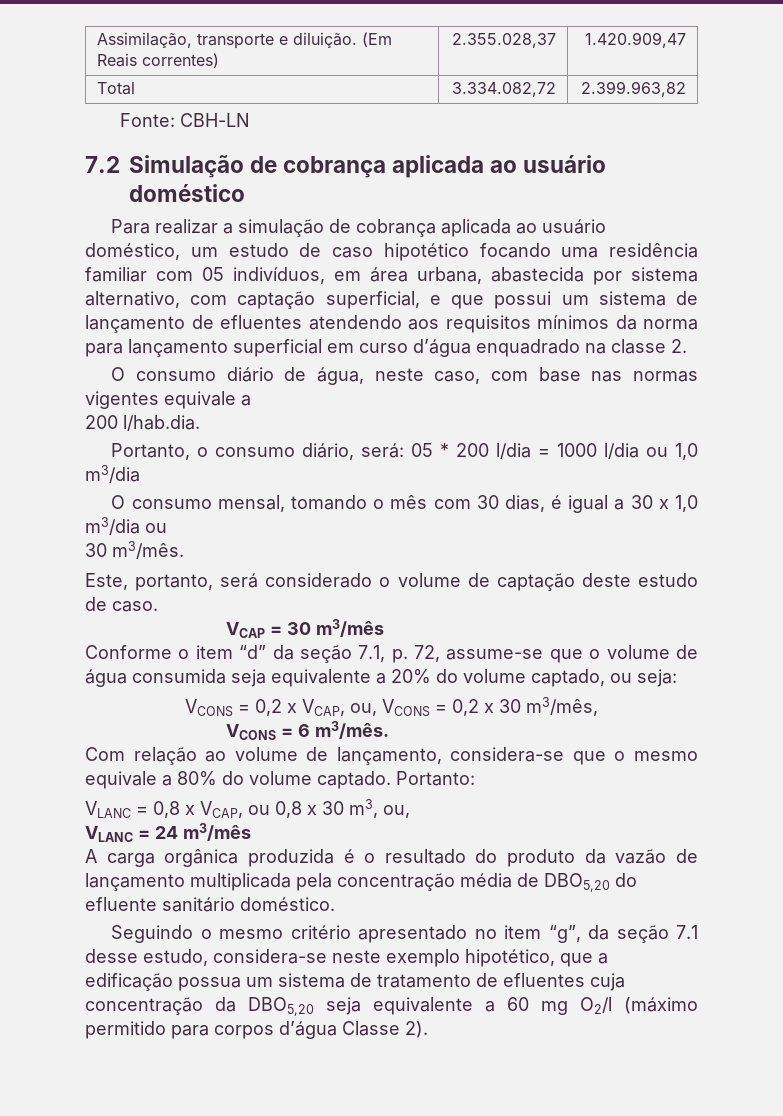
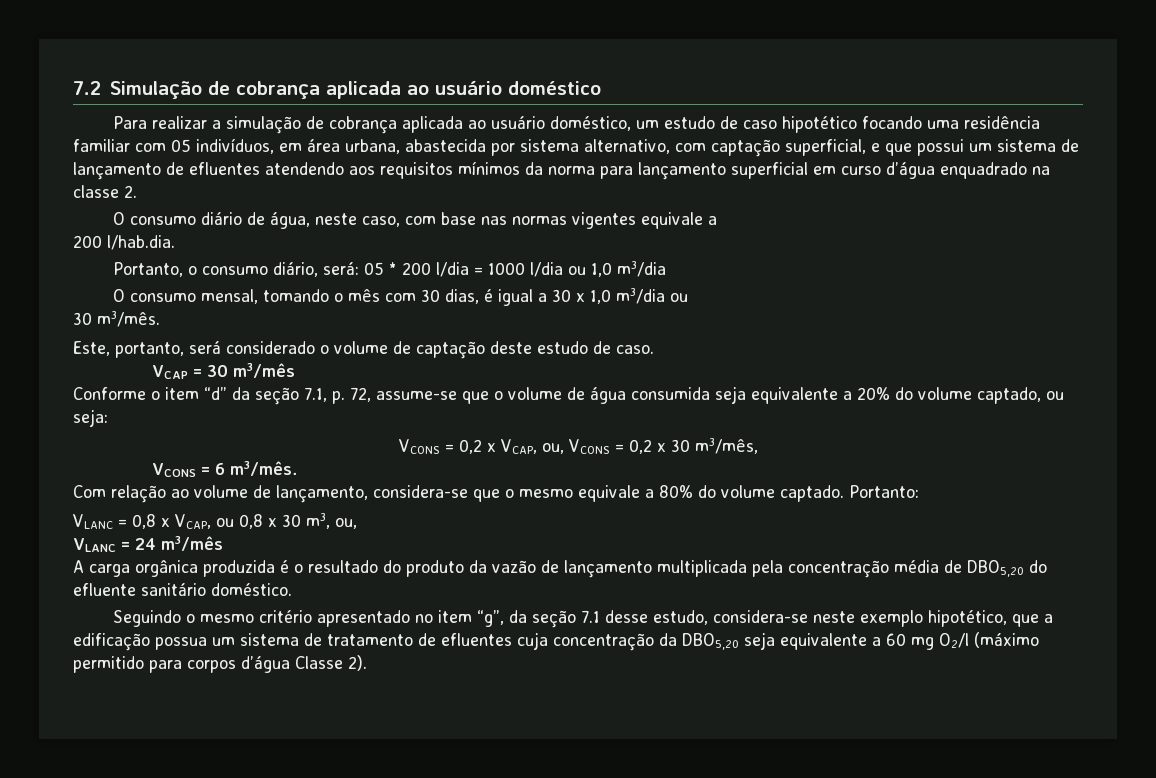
[96,32,392,49] [96,53,219,68] [452,33,557,48] [585,32,687,48] [96,82,135,95] [452,82,557,97] [581,81,687,97] [120,113,251,127] Assimilação, transporte e diluição. (Em Reais correntes) | 2.355.028,37 | 1.420.909,47 // Total | 3.334.082,72 | 2.399.963,82 // Fonte: CBH-LN // -> (73, 88) none

